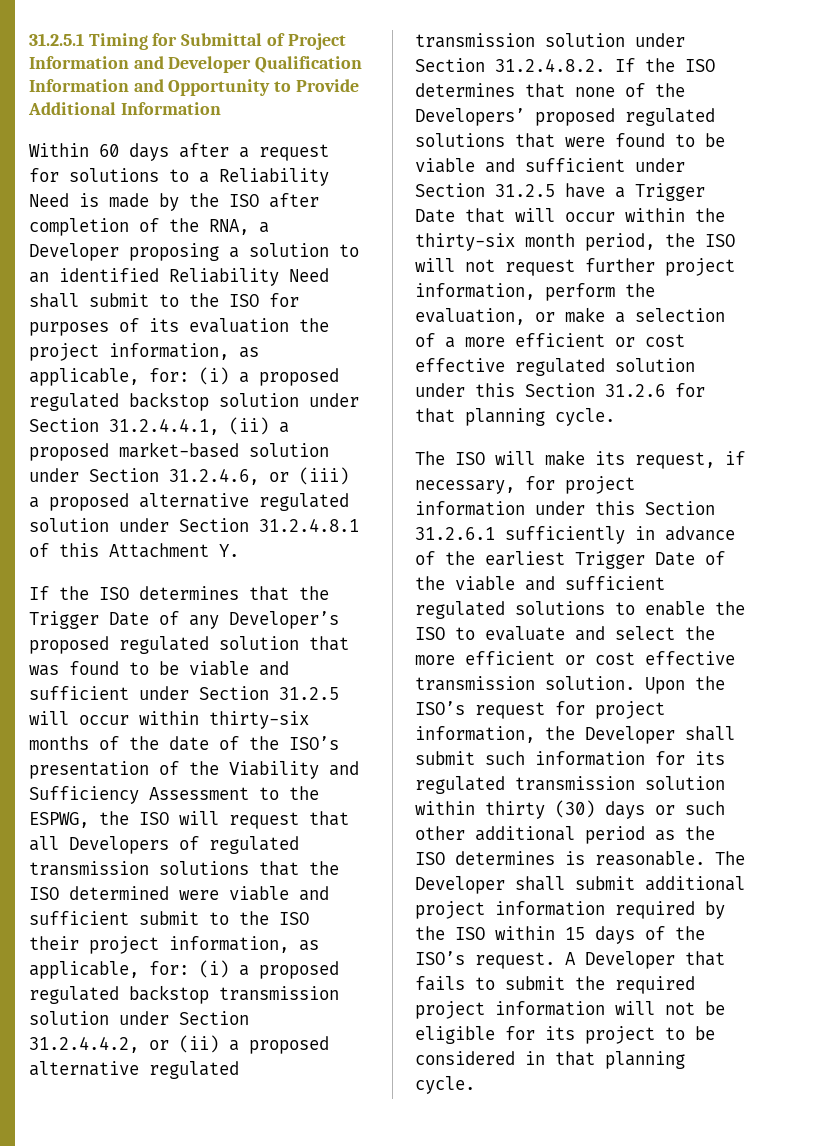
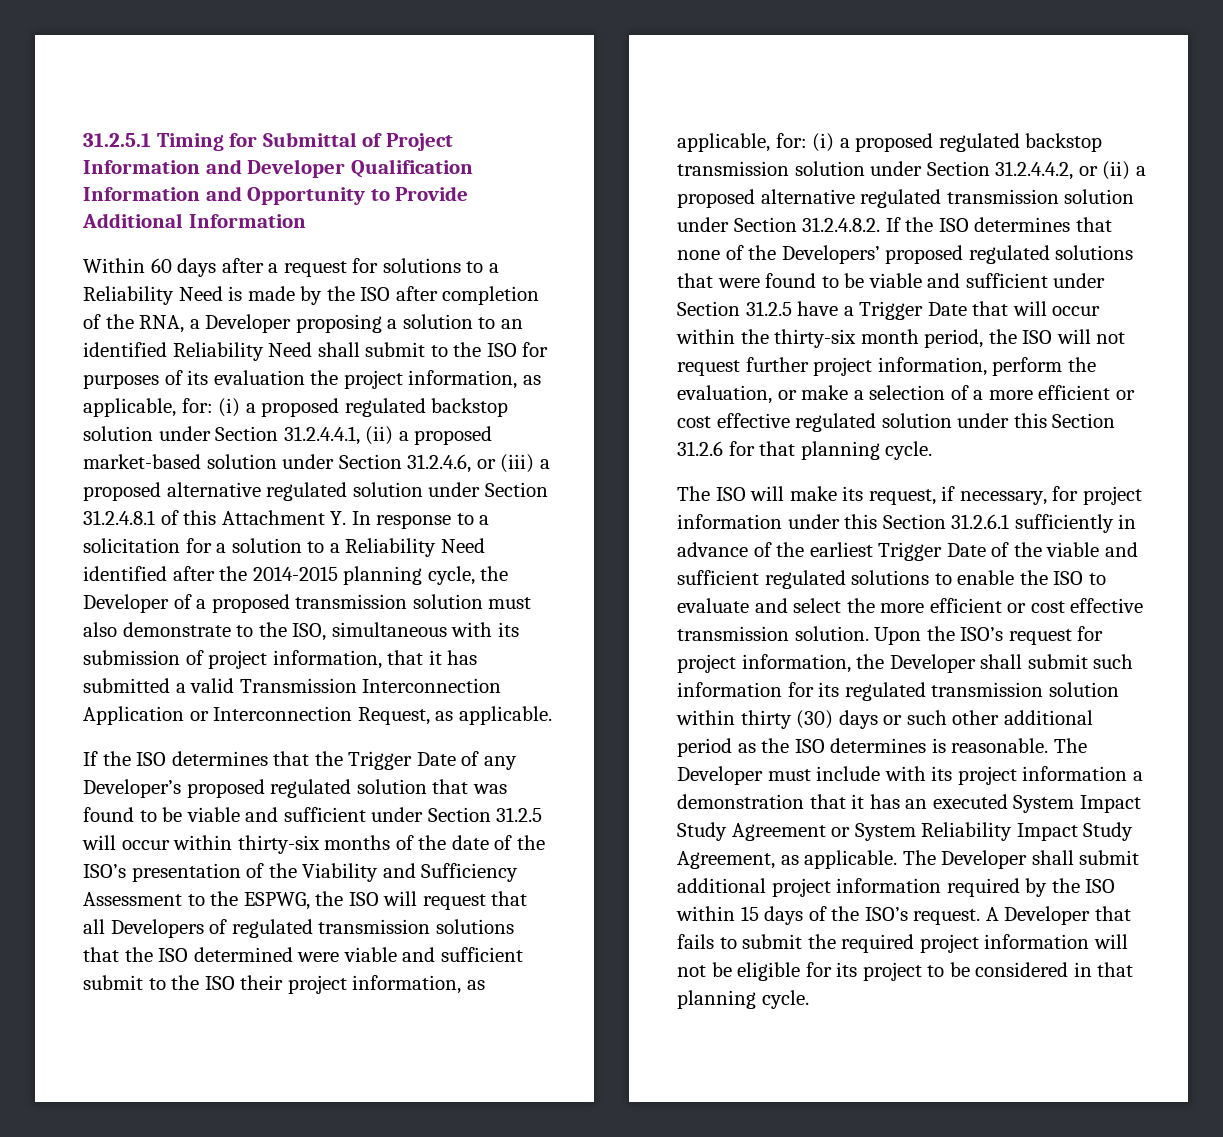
(239, 550) none -> [351,511,490,529] [83,538,485,557] [83,566,509,585] [83,594,532,613] [83,622,519,641] [83,650,478,669] [83,678,502,693] [83,706,552,725] In response to a solicitation for a solution to a Reliability Need identified after the 2014-2015 planning cycle, the Developer of a proposed transmission solution must also demonstrate to the ISO, simultaneous with its submission of project information, that it has submitted a valid Transmission Interconnection Application or Interconnection Request, as applicable.
(505, 885) none -> [767,766,1143,785] [677,794,1141,813] [677,822,1134,841] [677,850,1028,869] must include with its project information a demonstration that it has an executed System Impact Study Agreement or System Reliability Impact Study Agreement, as applicable. The Developer

